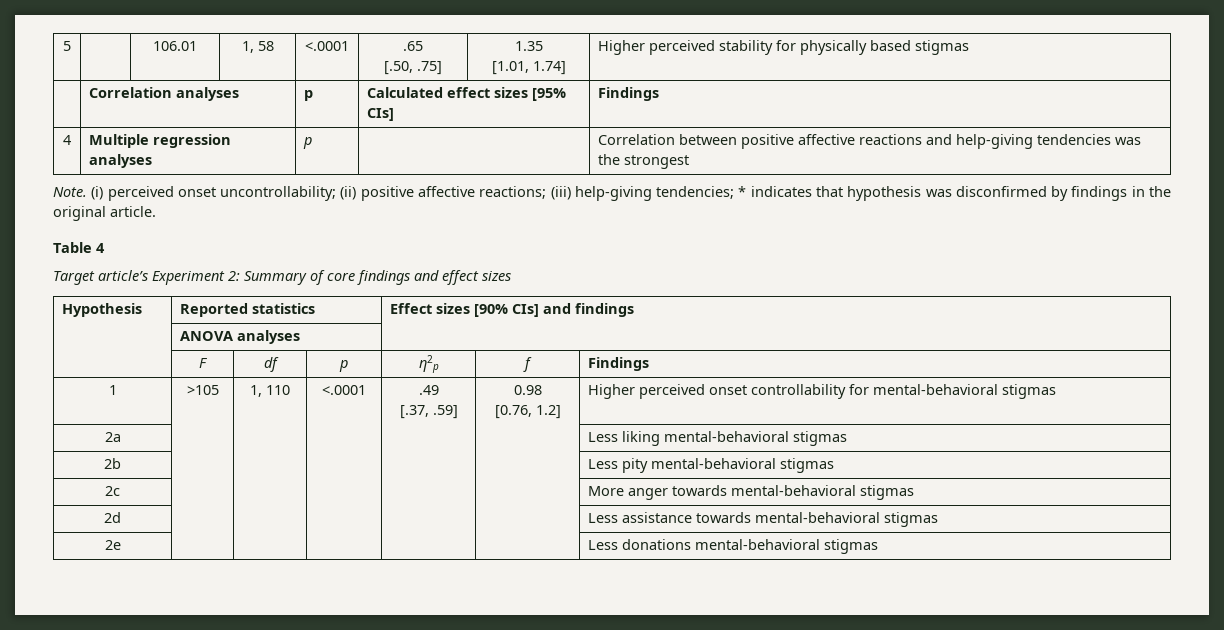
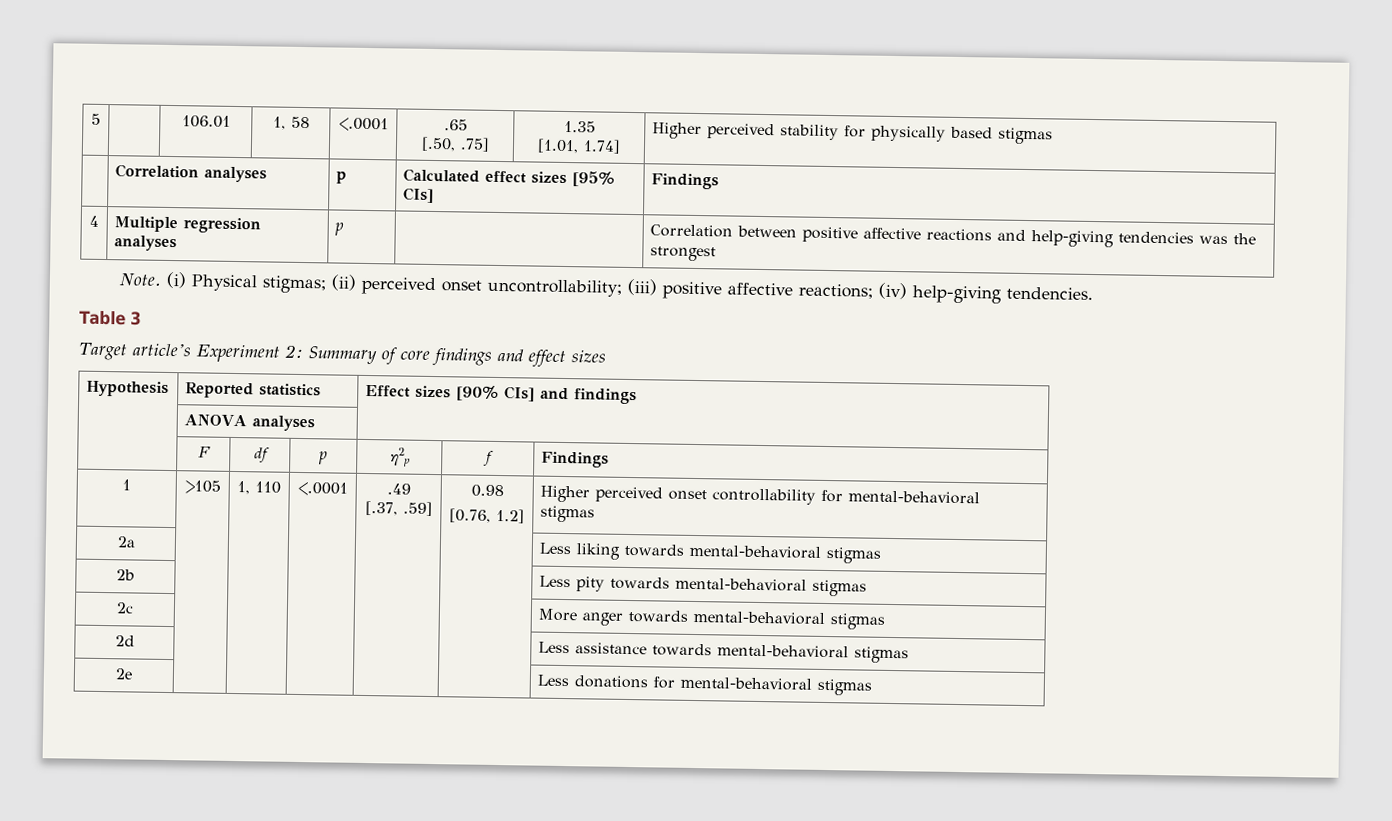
(104, 193) none -> [191,274,358,294] Physical stigmas; (ii)
[340,186,357,200] (ii) -> [627,278,658,296] (iii)
[550,186,1172,201] [53,206,156,221] (iii) help-giving tendencies; * indicates that hypothesis was disconfirmed by findings in the original article. -> [878,282,1094,304] (iv) help-giving tendencies.
[96,243,105,253] 4 -> [129,311,142,326] 3
(661, 438) none -> [624,543,685,557] towards
(649, 465) none -> [610,576,671,590] towards
(692, 544) none -> [653,676,676,689] for

